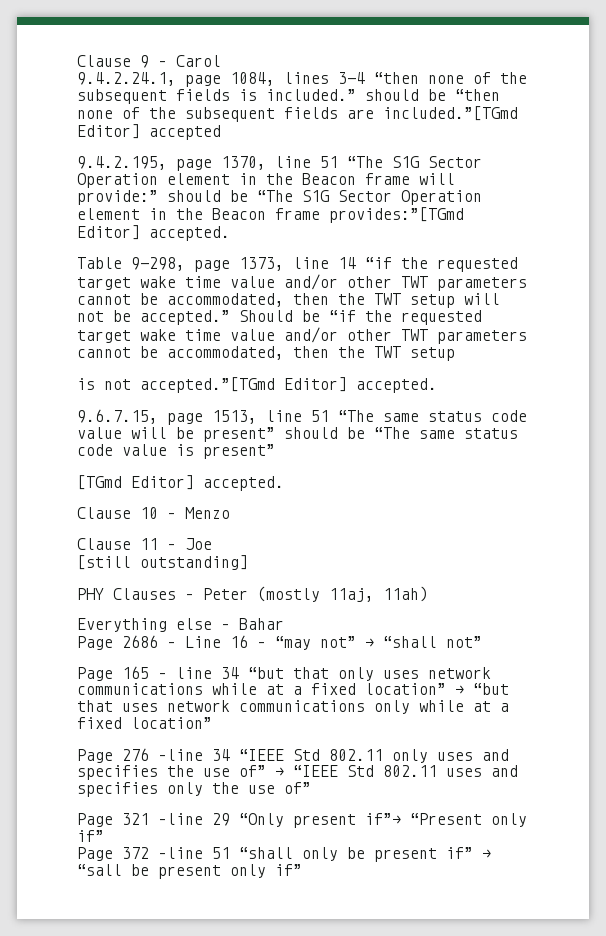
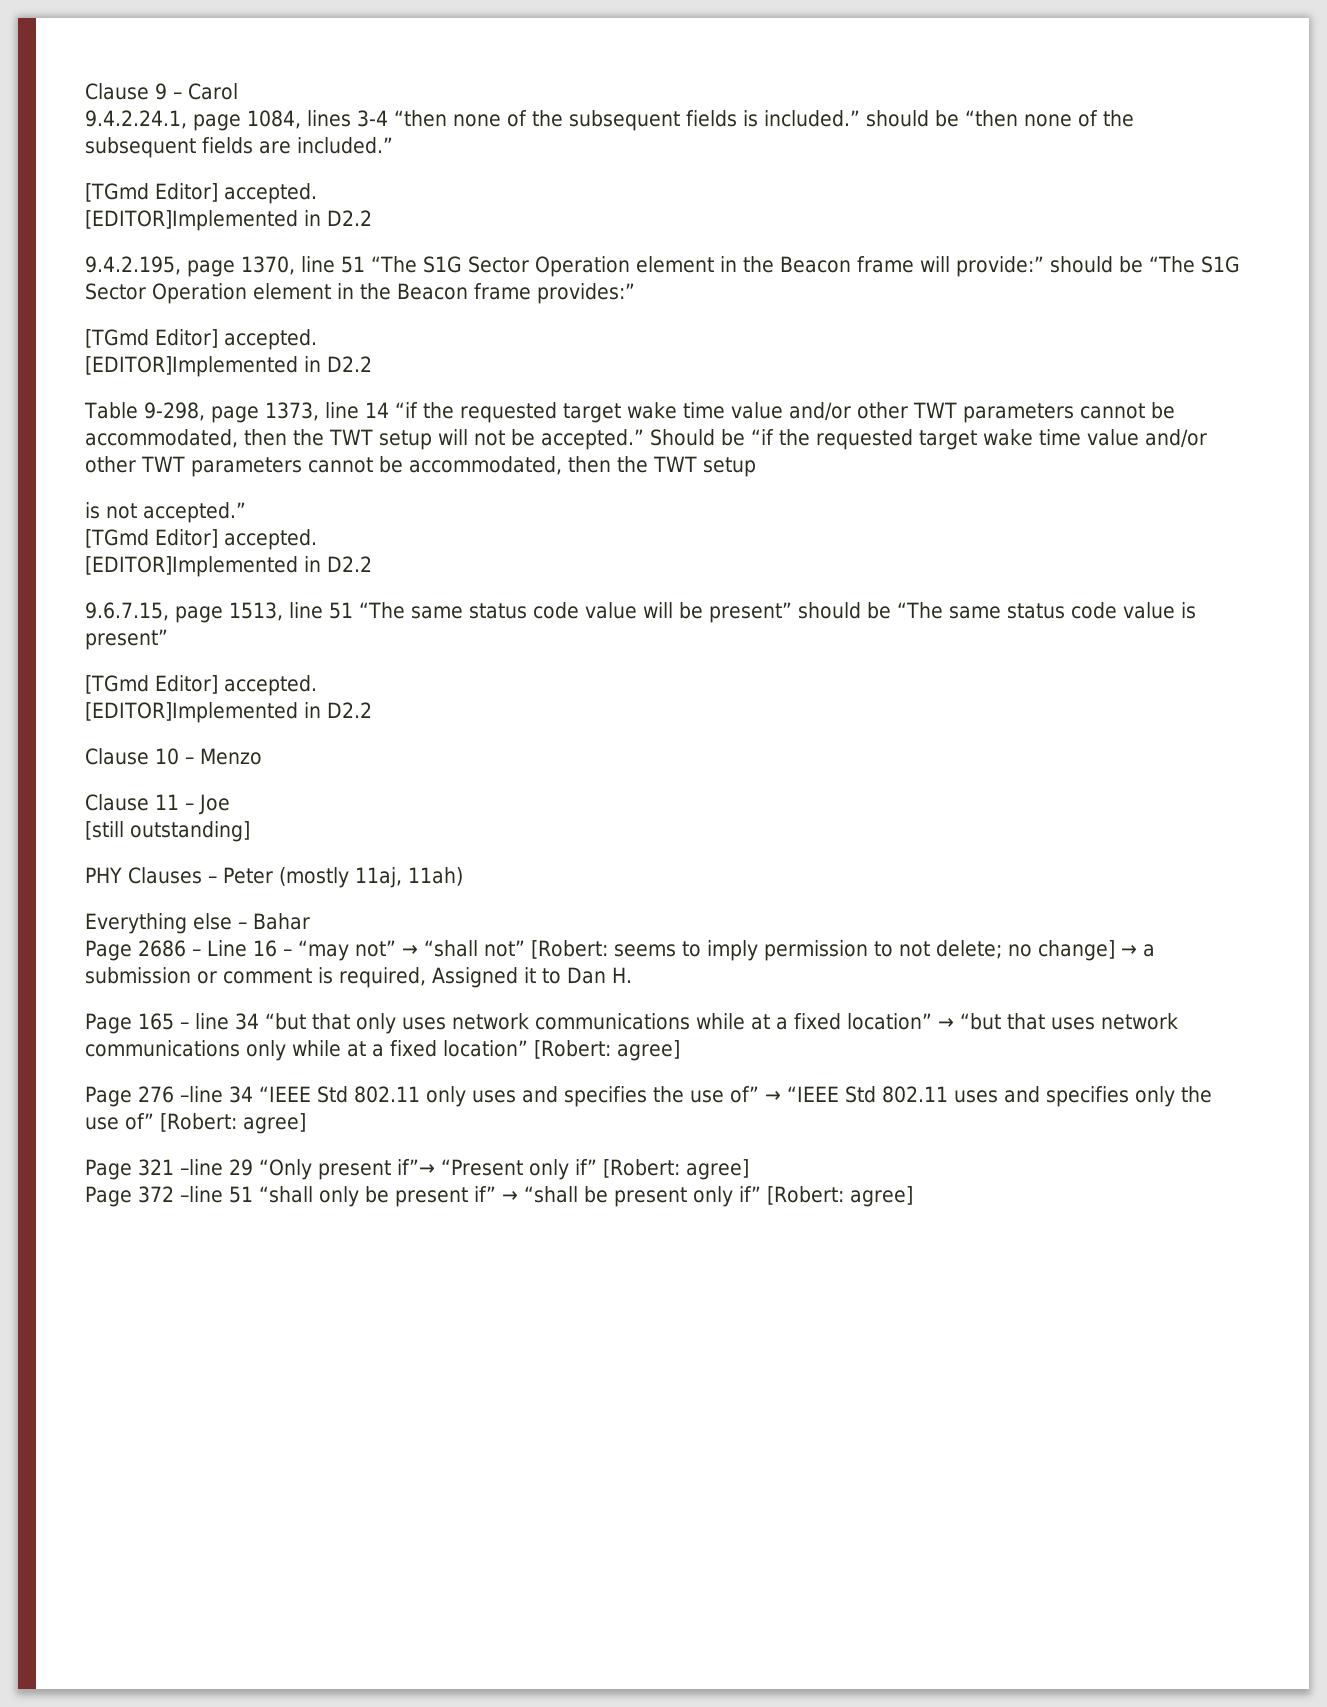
[383,106,518,121] [77,124,221,140] included.”[TGmd Editor] accepted -> [297,137,393,154] [85,183,317,204] [85,210,372,231] included.” // [TGmd Editor] accepted. // [EDITOR]Implemented in D2.2
[329,207,464,223] [77,225,230,241] provides:”[TGmd Editor] accepted. -> [537,283,635,304] [85,329,317,350] [85,356,372,377] provides:” // [TGmd Editor] accepted. // [EDITOR]Implemented in D2.2
[140,377,437,393] accepted.”[TGmd Editor] accepted. -> [143,502,246,523] [85,529,317,550] [85,556,372,577] accepted.” // [TGmd Editor] accepted. // [EDITOR]Implemented in D2.2
(284, 483) none -> [85,702,372,723] // [EDITOR]Implemented in D2.2
(482, 642) none -> [530,940,1155,961] [85,967,632,988] [Robert: seems to imply permission to not delete; no change] → a submission or comment is required, Assigned it to Dan H.
(212, 723) none -> [533,1040,680,1061] [Robert: agree]
(311, 788) none -> [160,1113,306,1134] [Robert: agree]
(104, 836) none -> [602,1159,749,1180] [Robert: agree]
[77,864,122,876] “sall -> [523,1186,578,1203] “shall
(302, 870) none -> [766,1186,913,1207] [Robert: agree]

